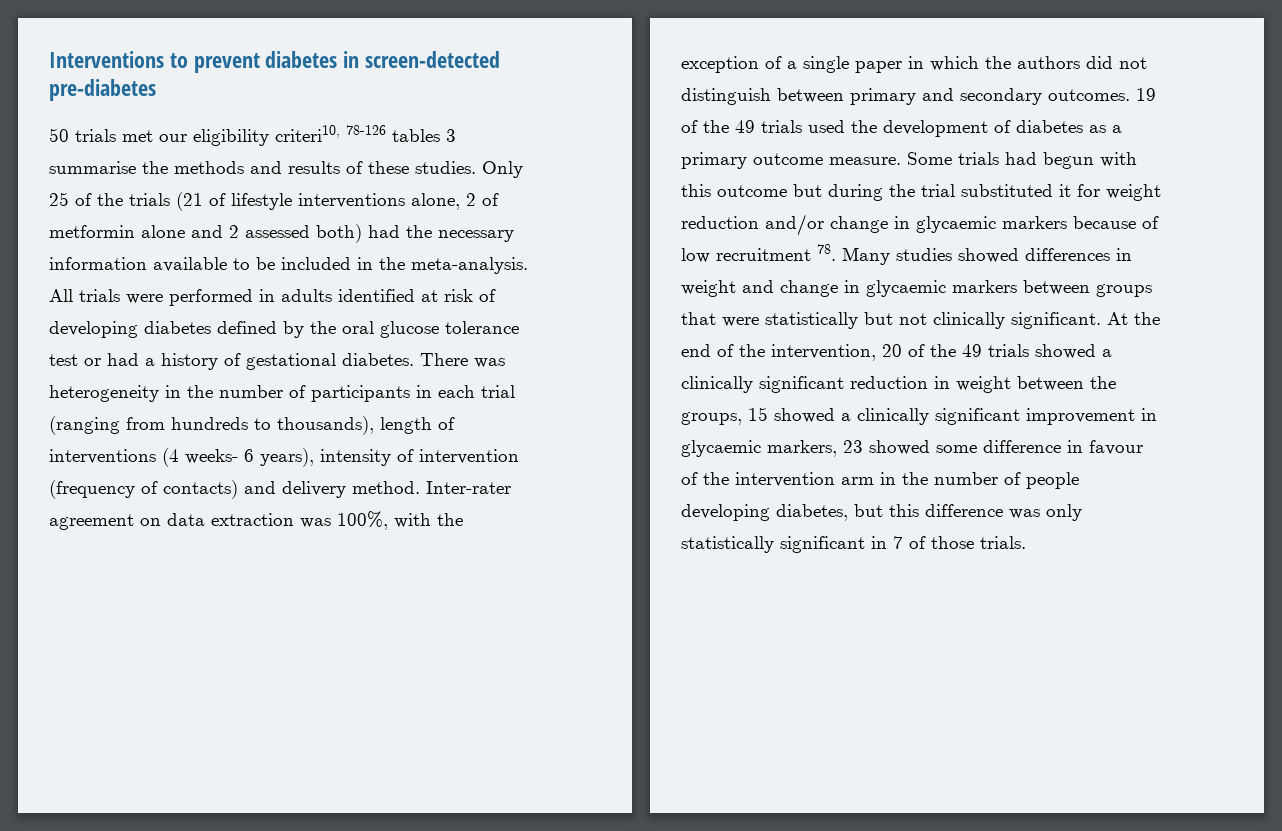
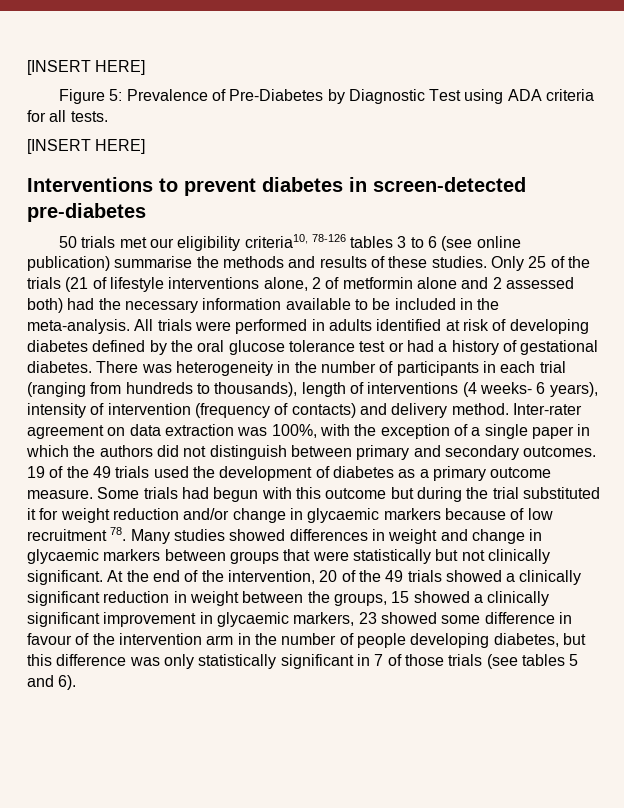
(49, 59) none -> [27,60,146,75] [58,89,595,104] [27,110,108,122] [27,139,146,154] [INSERT HERE] // Figure 5: Prevalence of Pre-Diabetes by Diagnostic Test using ADA criteria for all tests. // [INSERT HERE] //
[275,125,340,142] criteri10, -> [244,234,308,248] criteria10,
(456, 135) none -> [410,236,521,251] [27,256,110,271] to 6 (see online publication)
[980,536,1026,549] trials. -> [448,654,579,669] [27,675,77,690] trials (see tables 5 and 6).

